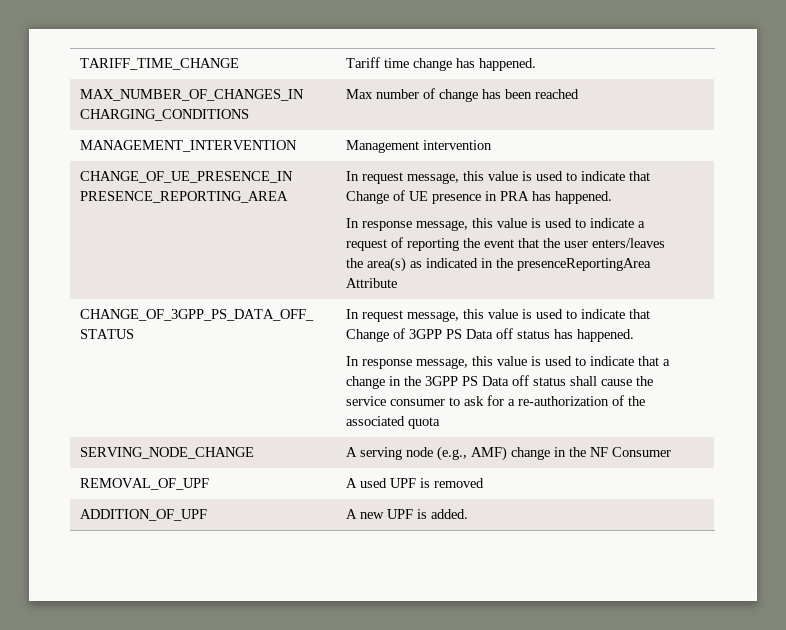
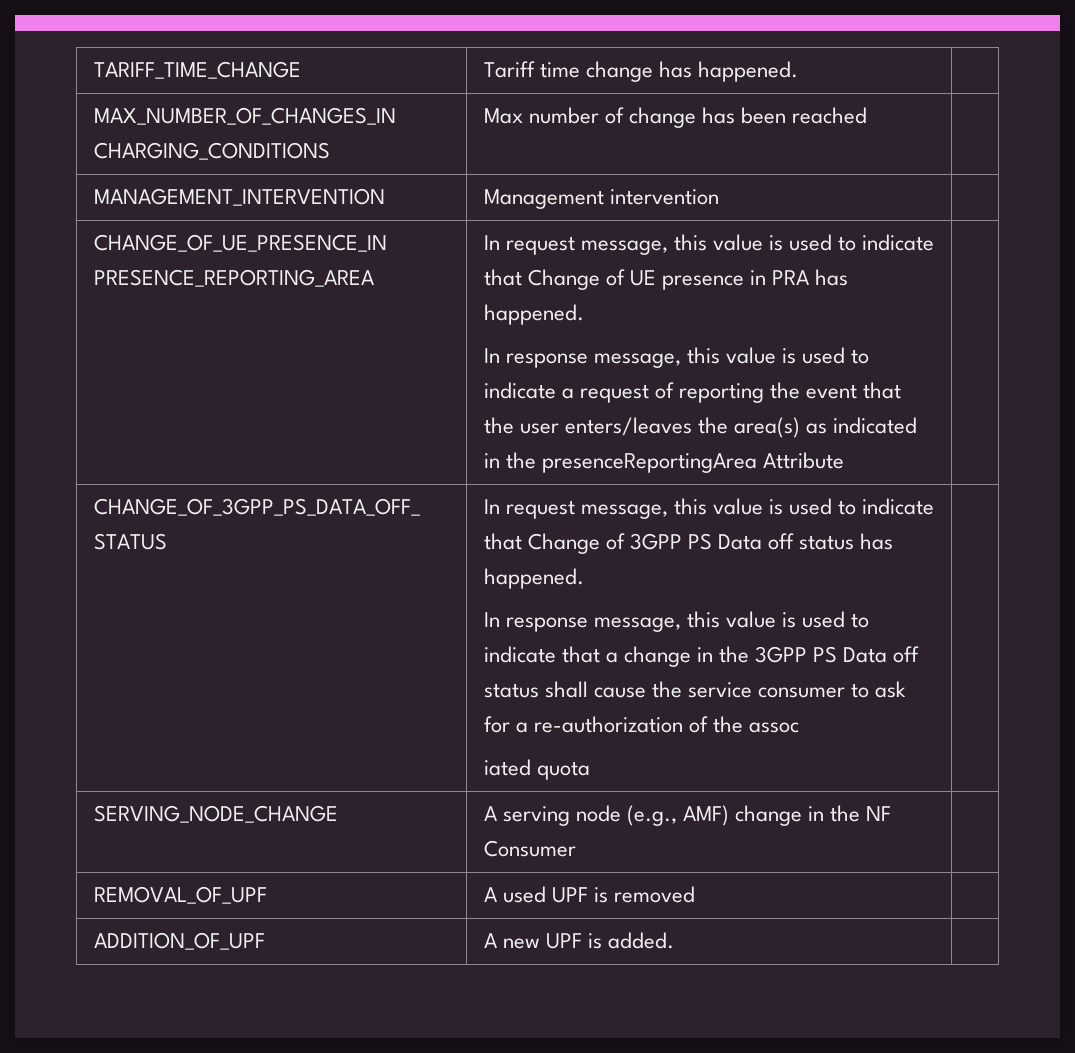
[345,416,405,426] associated -> [748,722,799,733] [483,759,531,776] assoc // iated

